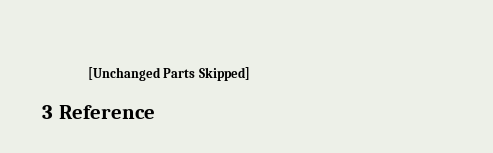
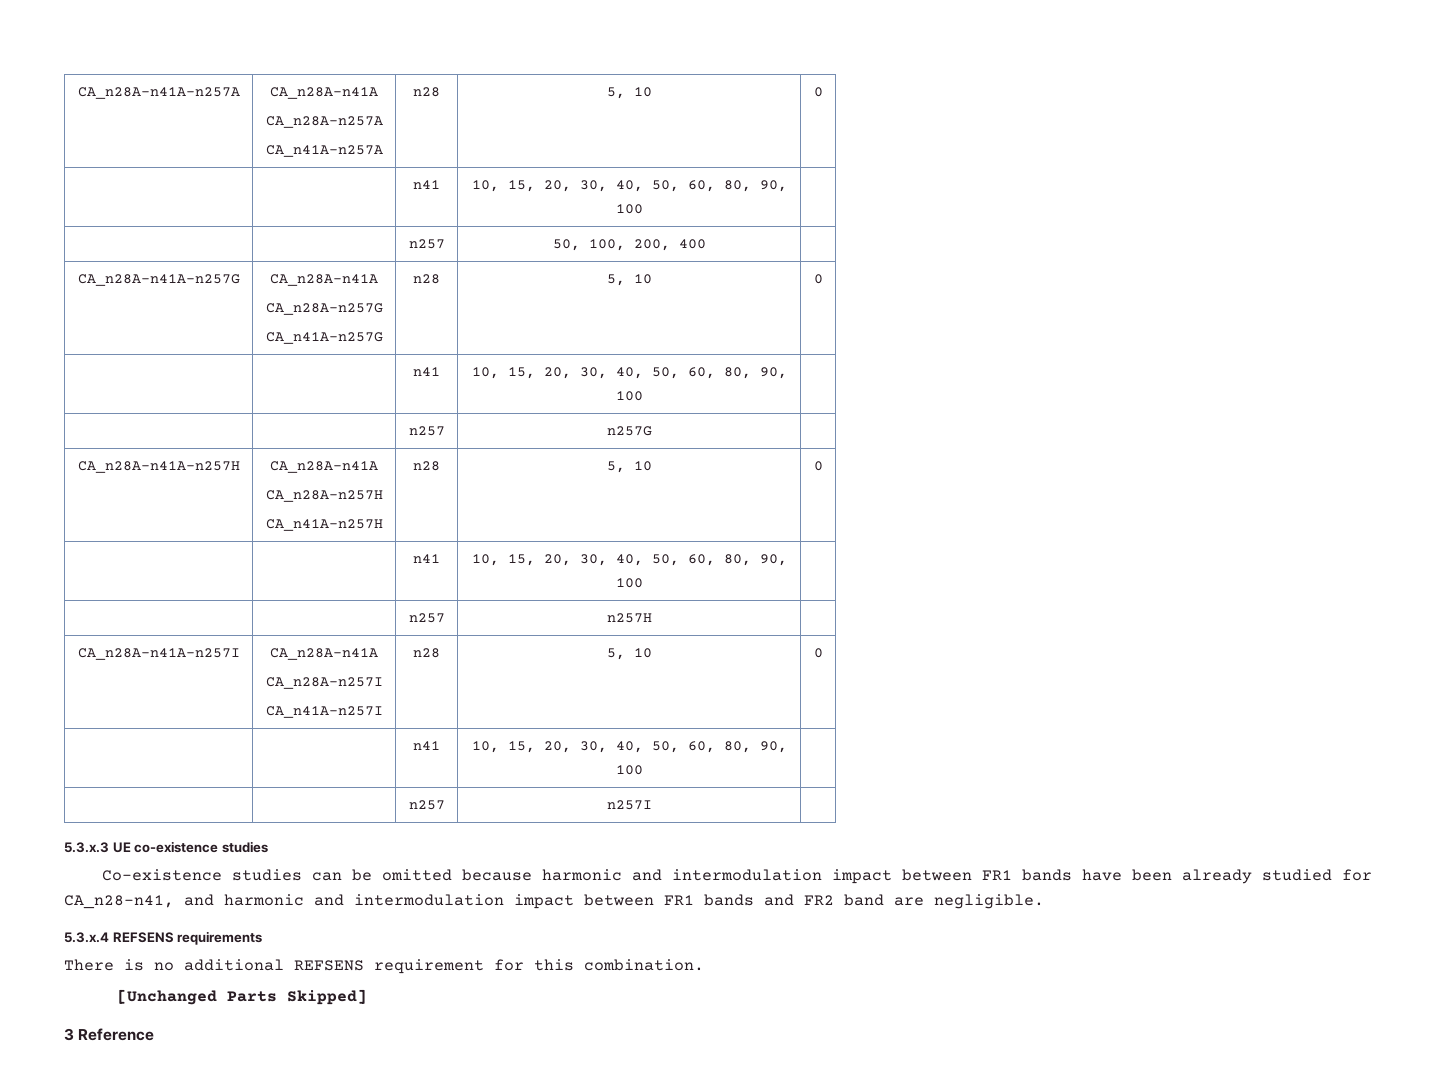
(87, 74) none -> [77,87,240,99] [270,87,378,99] [265,116,383,128] [265,145,383,157] [413,87,440,97] [606,87,652,99] [813,87,823,97] [413,180,440,189] [471,180,787,192] [615,204,643,214] [408,239,445,249] [552,239,706,251] [77,274,240,286] [270,274,378,286] [265,303,383,315] [265,332,383,344] [413,274,440,284] [606,274,652,286] [813,274,823,284] [413,367,440,376] [471,367,787,379] [615,391,643,401] [408,426,445,436] [606,426,652,436] [77,461,240,473] [270,461,378,473] [265,490,383,502] [265,519,383,531] [413,461,440,471] [606,461,652,473] [813,461,823,471] [413,554,440,563] [471,554,787,566] [615,578,643,588] [408,613,445,623] [606,613,652,623] [77,648,240,660] [270,648,378,660] [265,677,383,689] [265,706,383,718] [413,648,440,658] [606,648,652,660] [813,648,823,658] [413,741,440,750] [471,741,787,753] [615,765,643,775] [408,800,445,810] [606,800,652,810] [64,841,268,853] [101,869,1372,884] [64,894,1044,909] [64,931,263,945] [64,959,704,974] CA_n28A-n41A-n257A | CA_n28A-n41A // CA_n28A-n257A // CA_n41A-n257A | n28 | 5, 10 | 0 // | | n41 | 10, 15, 20, 30, 40, 50, 60, 80, 90, 100 | // | | n257 | 50, 100, 200, 400 | // CA_n28A-n41A-n257G | CA_n28A-n41A // CA_n28A-n257G // CA_n41A-n257G | n28 | 5, 10 | 0 // | | n41 | 10, 15, 20, 30, 40, 50, 60, 80, 90, 100 | // | | n257 | n257G | // CA_n28A-n41A-n257H | CA_n28A-n41A // CA_n28A-n257H // CA_n41A-n257H | n28 | 5, 10 | 0 // | | n41 | 10, 15, 20, 30, 40, 50, 60, 80, 90, 100 | // | | n257 | n257H | // CA_n28A-n41A-n257I | CA_n28A-n41A // CA_n28A-n257I // CA_n41A-n257I | n28 | 5, 10 | 0 // | | n41 | 10, 15, 20, 30, 40, 50, 60, 80, 90, 100 | // | | n257 | n257I | // 5.3.x.3 UE co-existence studies // Co-existence studies can be omitted because harmonic and intermodulation impact between FR1 bands have been already studied for CA_n28-n41, and harmonic and intermodulation impact between FR1 bands and FR2 band are negligible. // 5.3.x.4 REFSENS requirements // There is no additional REFSENS requirement for this combination. //

